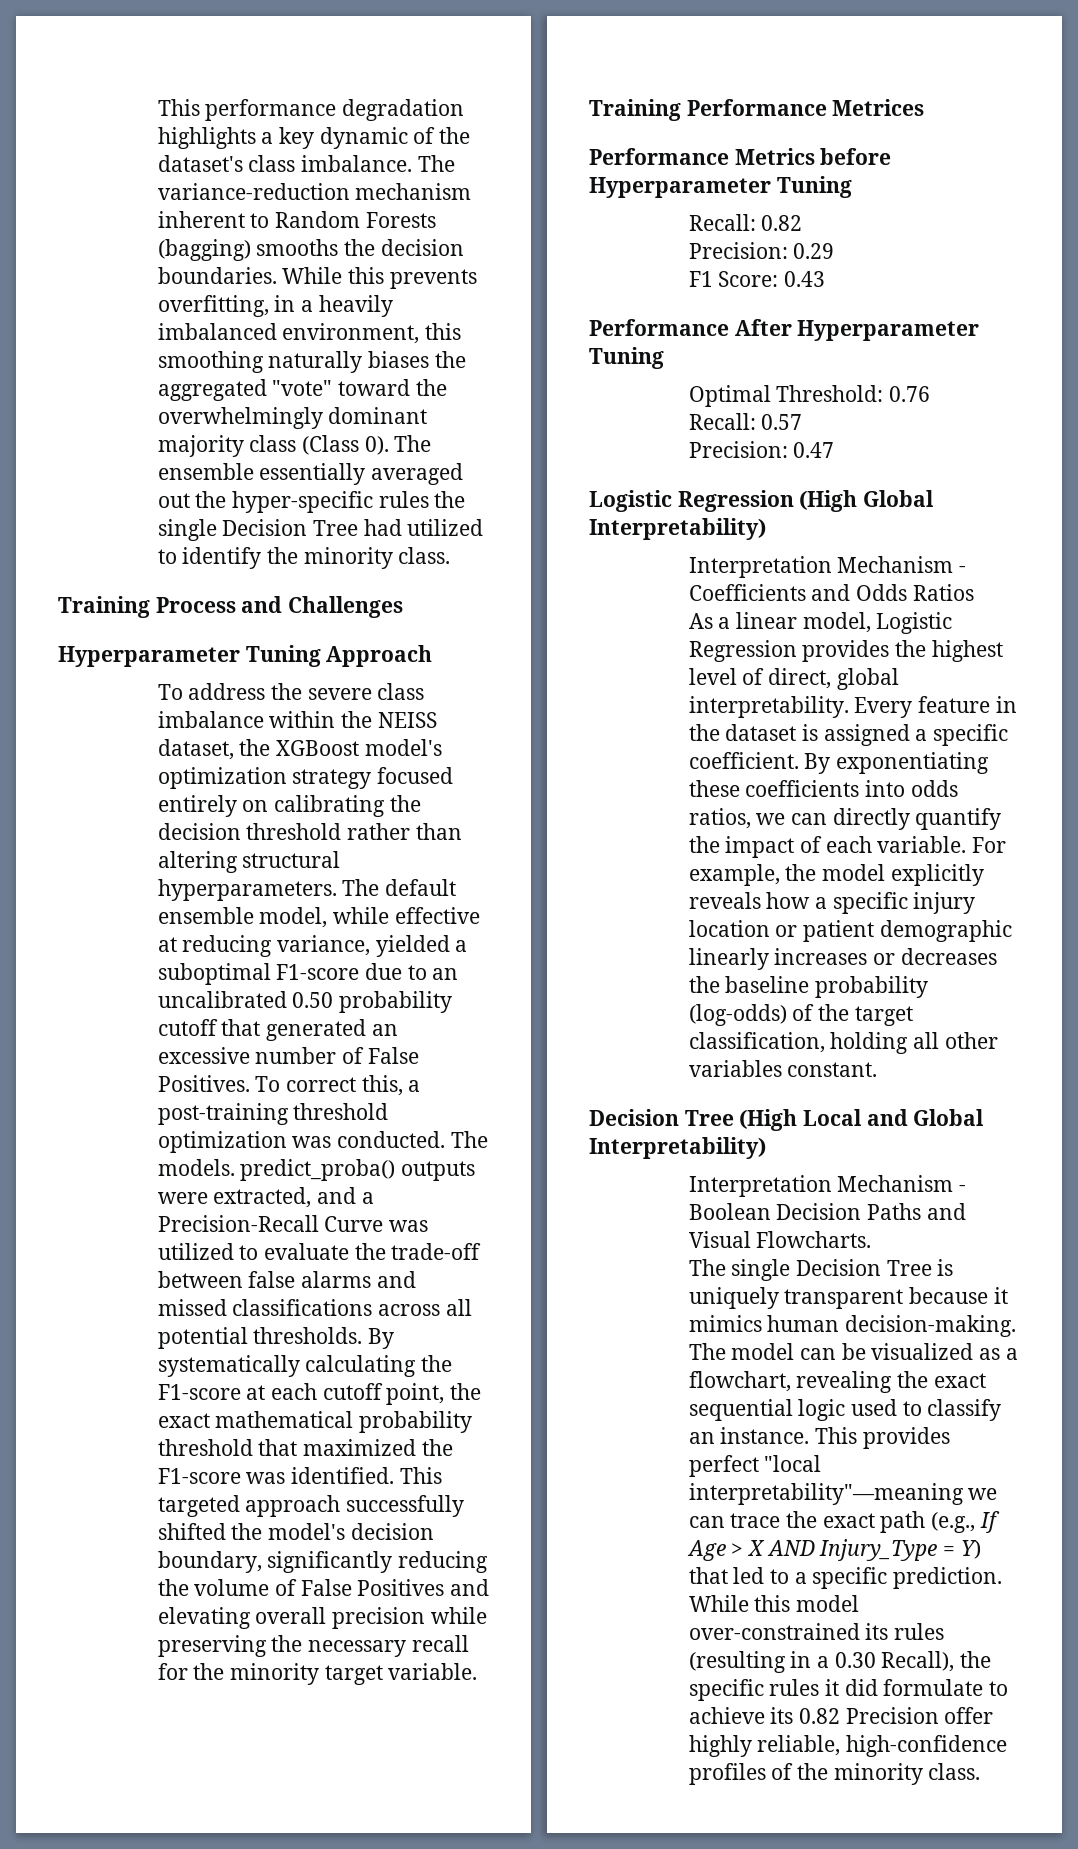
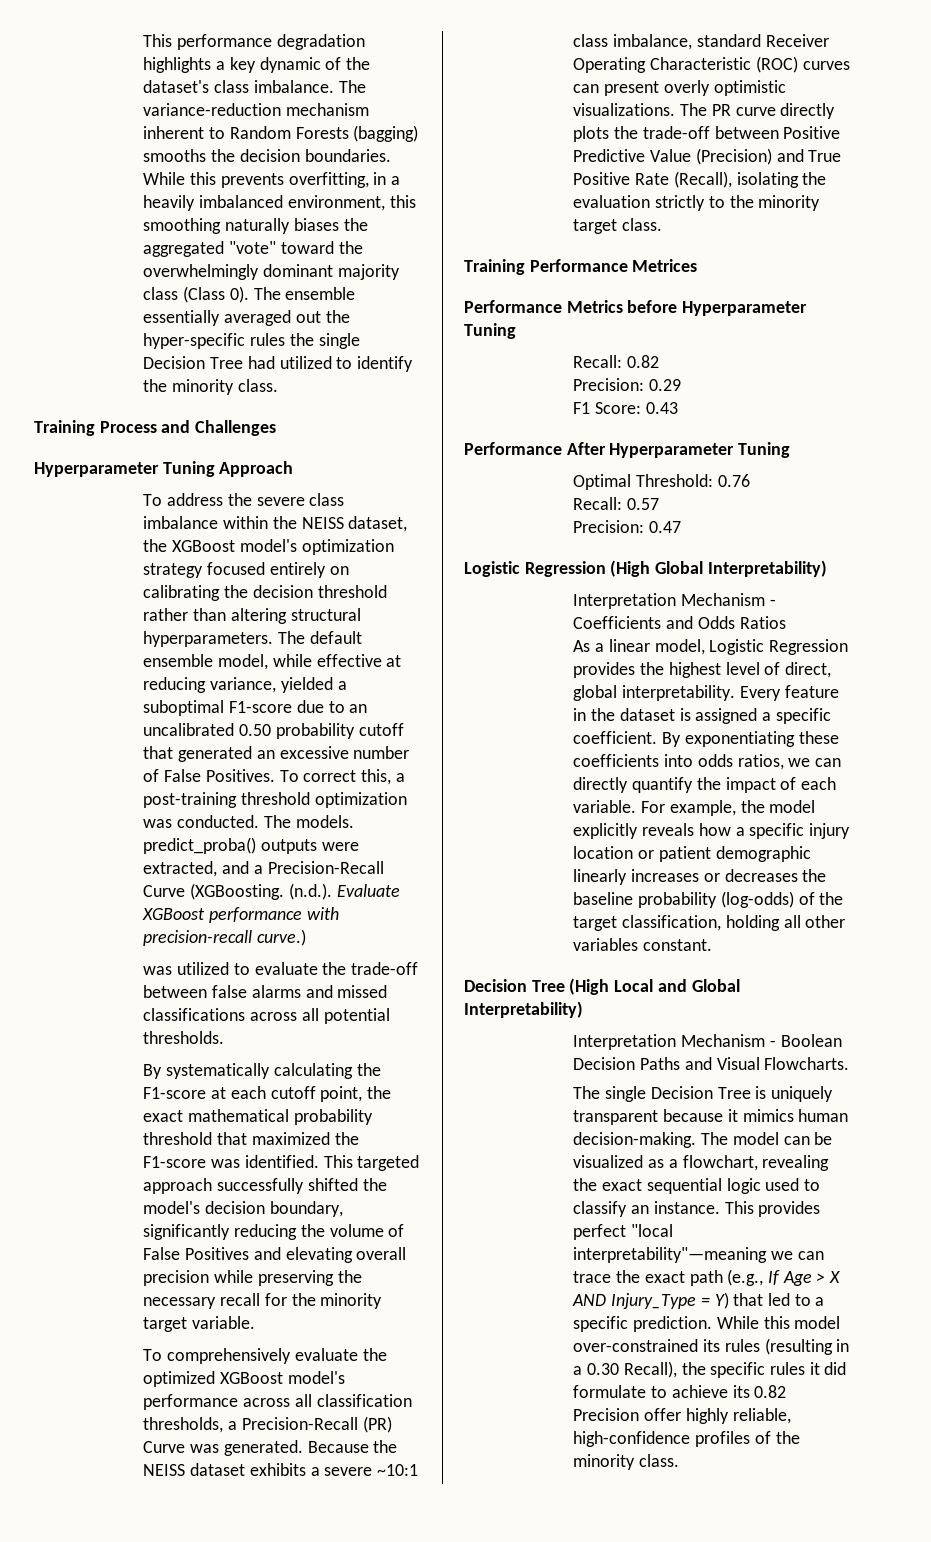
(384, 1224) none -> [190,883,400,900] [142,907,339,923] [143,929,307,946] (XGBoosting. (n.d.). Evaluate XGBoost performance with precision-recall curve.) //
(363, 1335) none -> (225, 1037) //
(478, 1671) none -> [143,1348,387,1364] [143,1371,345,1387] [143,1394,412,1410] [143,1416,392,1433] [143,1440,398,1456] [143,1463,418,1476] [573,34,829,50] [573,56,850,73] [573,80,786,96] [573,103,836,119] [573,126,841,142] [573,148,842,165] [573,171,827,188] [573,195,821,211] [573,218,663,234] // To comprehensively evaluate the optimized XGBoost model's performance across all classification thresholds, a Precision-Recall (PR) Curve was generated. Because the NEISS dataset exhibits a severe ~10:1 class imbalance, standard Receiver Operating Characteristic (ROC) curves can present overly optimistic visualizations. The PR curve directly plots the trade-off between Positive Predictive Value (Precision) and True Positive Rate (Recall), isolating the evaluation strictly to the minority target class.

